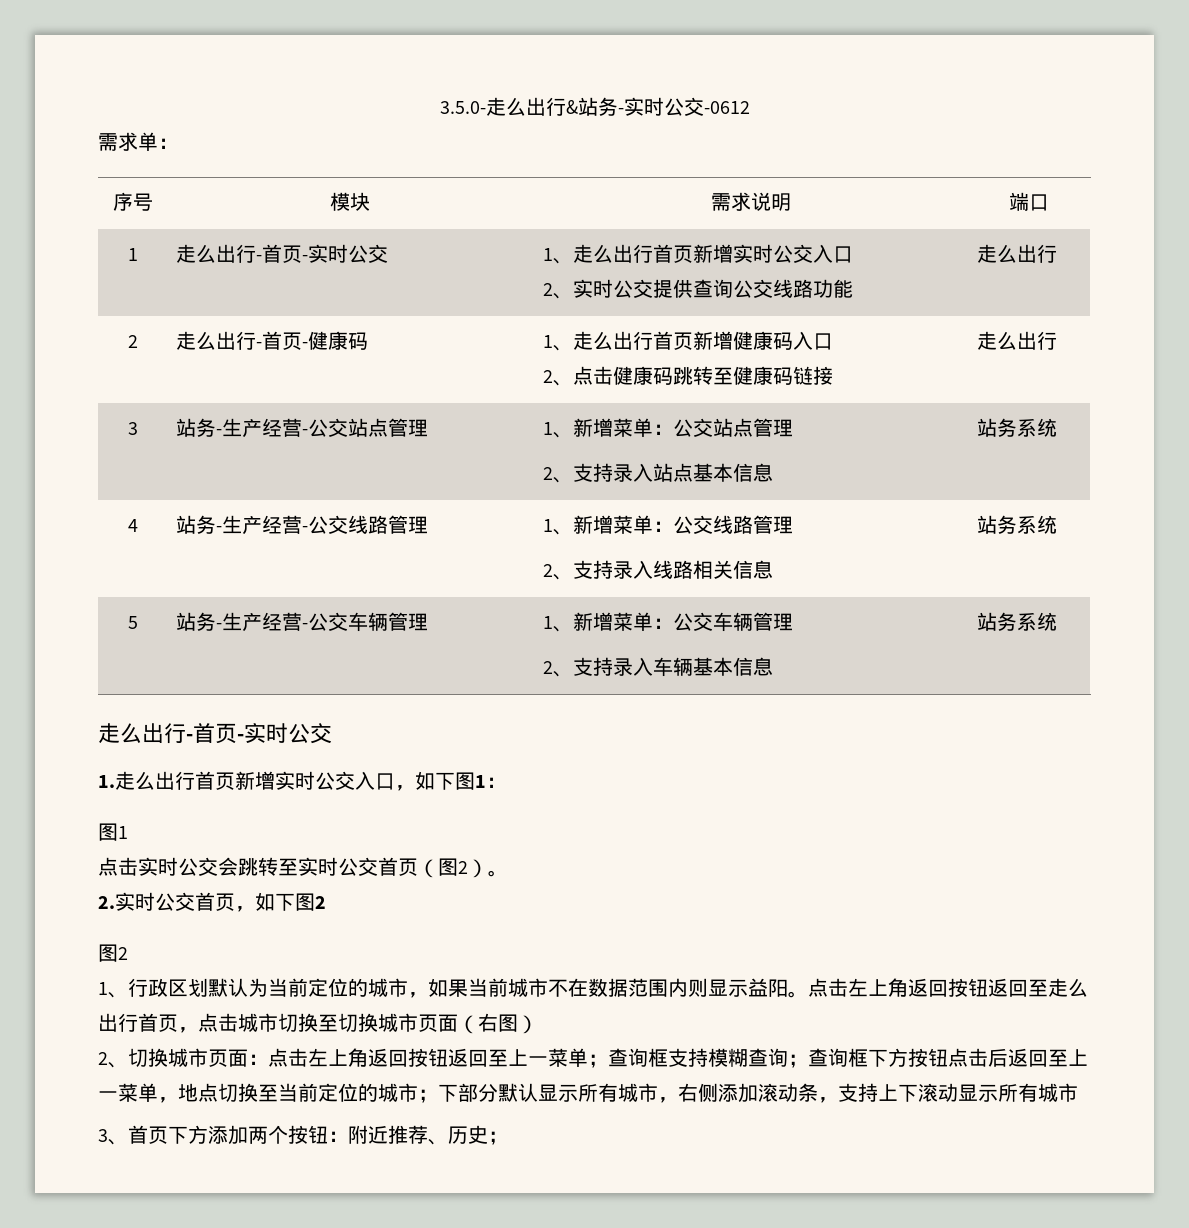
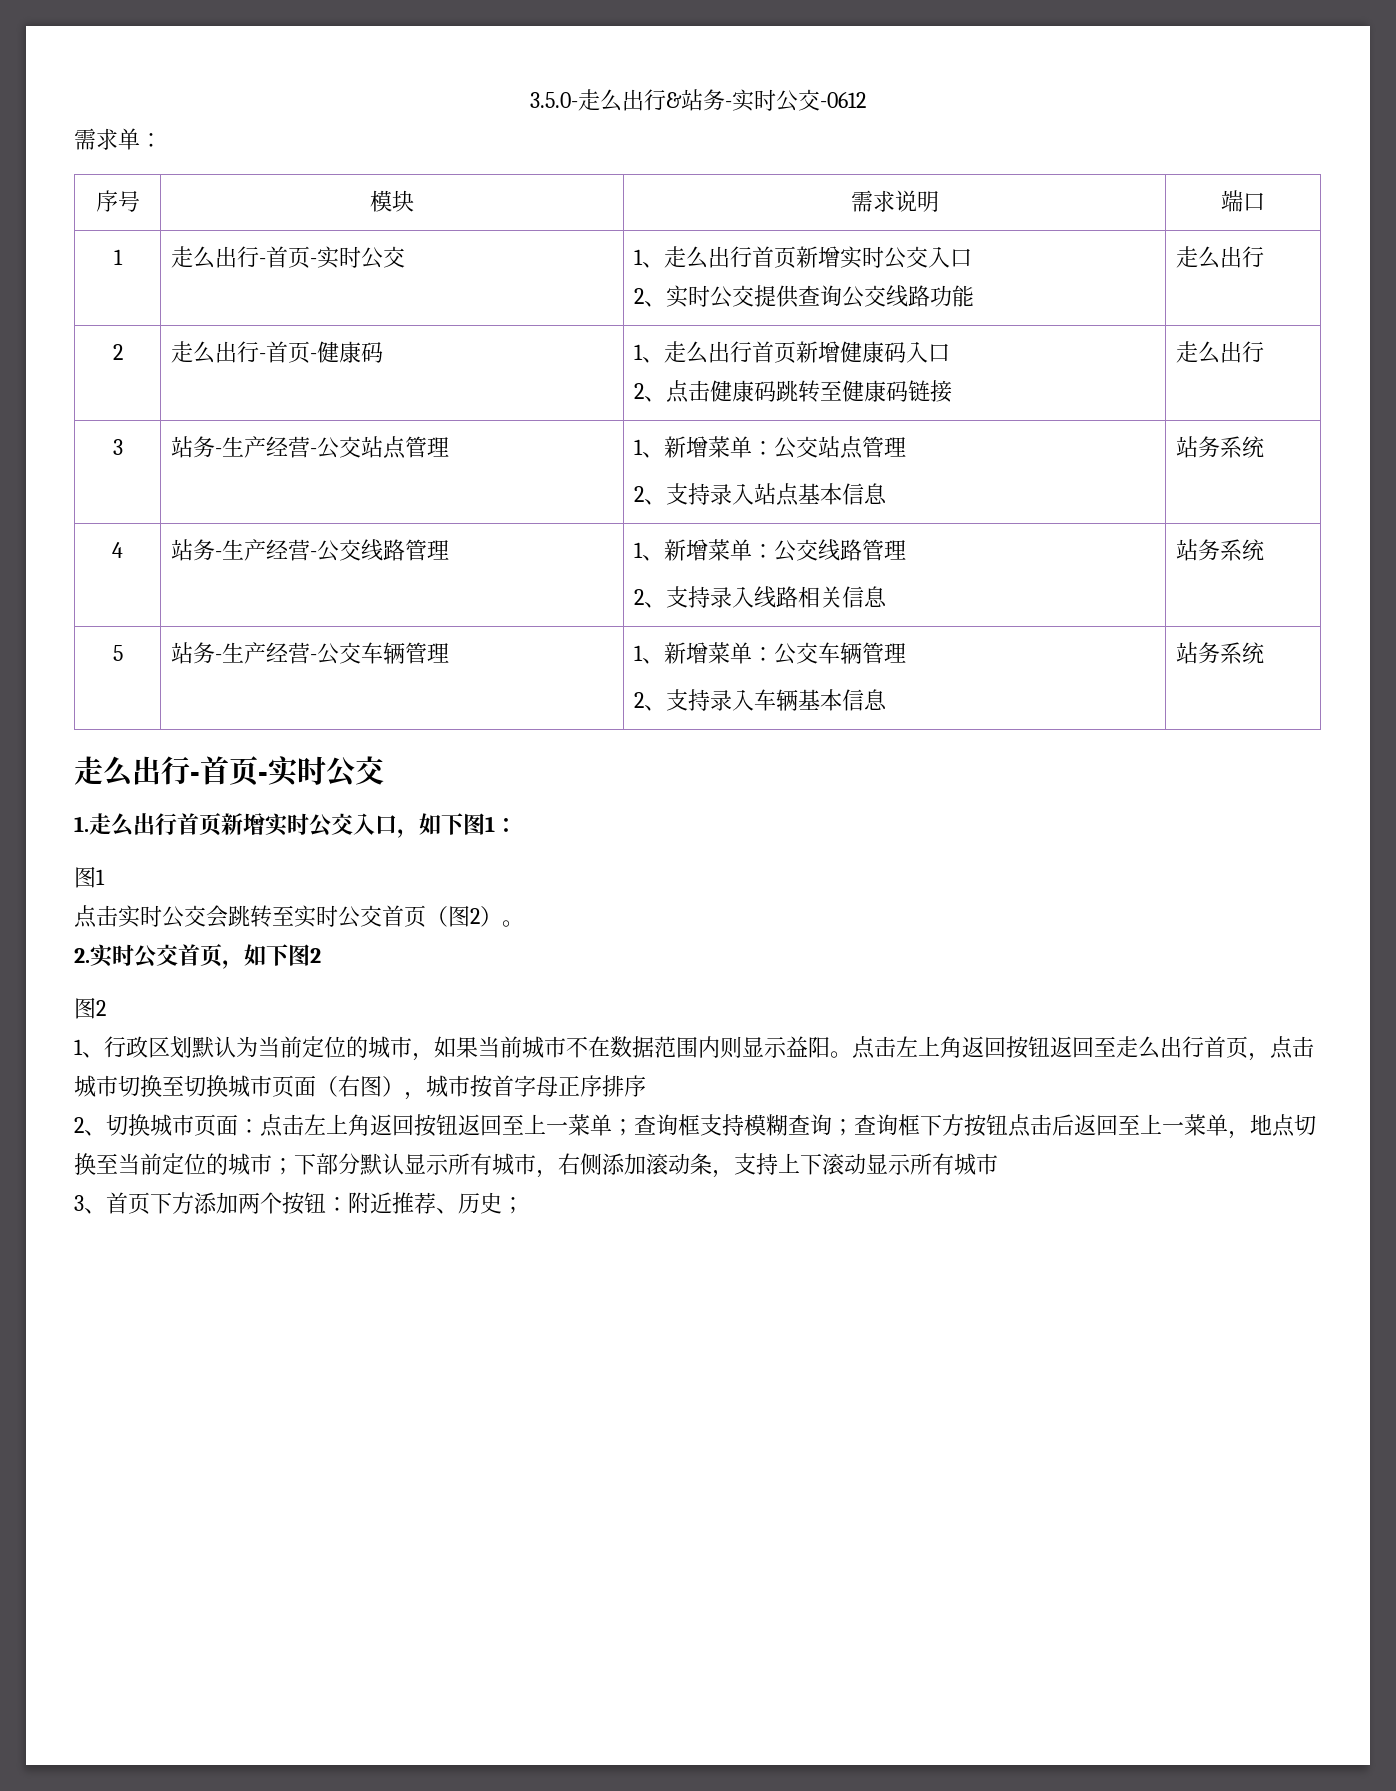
(538, 1024) none -> [404,1075,646,1100] ，城市按首字母正序排序

